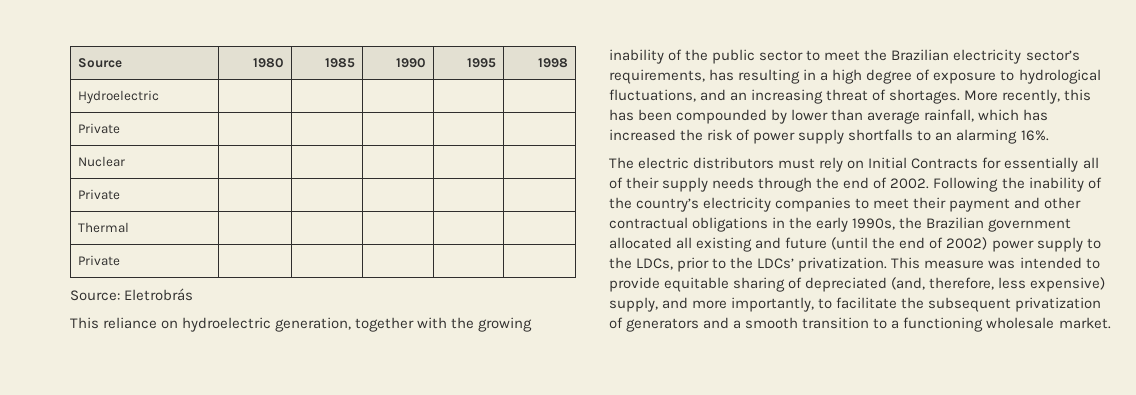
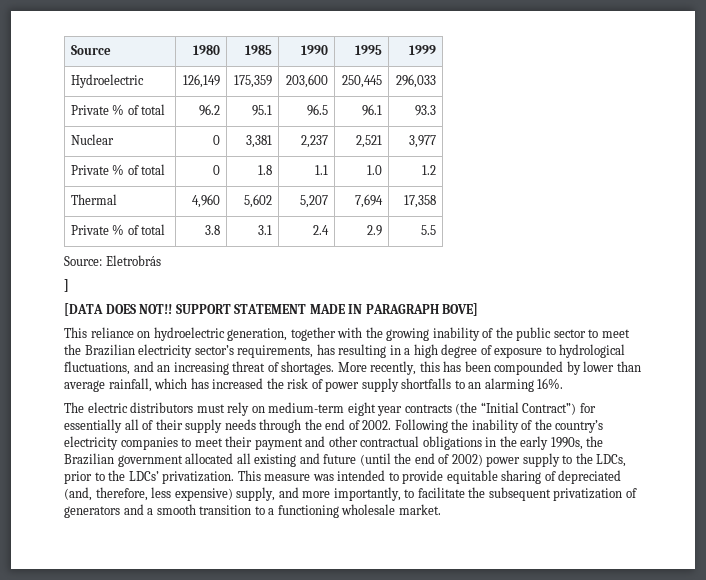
[537,58,568,68] 1998 -> [409,45,437,55] 1999
[78,123,121,134] [78,156,126,167] [78,189,121,200] [78,222,130,233] [78,255,121,266] [70,288,194,301] | | | | // Private | | | | | // Nuclear | | | | | // Private | | | | | // Thermal | | | | | // Private | | | | | // Source: Eletrobrás -> [183,74,221,88] [234,75,273,88] [286,74,329,88] [342,75,383,88] [396,74,437,88] [70,104,166,115] [199,104,221,116] [252,105,273,116] [307,104,329,116] [362,104,383,116] [415,105,437,116] [70,134,114,145] [213,135,221,145] [246,135,273,148] [301,135,329,148] [356,135,383,148] [409,135,437,148] [70,164,166,175] [213,165,221,175] [258,165,273,175] [315,165,329,175] [367,165,383,175] [422,165,437,175] [70,194,117,205] [192,194,221,208] [244,194,273,208] [300,195,329,208] [355,194,384,208] [404,195,437,208] [70,224,166,235] [205,225,221,235] [258,225,273,235] [313,225,330,235] [367,225,383,236] [421,225,437,235] [64,255,161,266] [64,279,69,292] [64,303,479,316] 126,149 | 175,359 | 203,600 | 250,445 | 296,033 // Private % of total | 96.2 | 95.1 | 96.5 | 96.1 | 93.3 // Nuclear | 0 | 3,381 | 2,237 | 2,521 | 3,977 // Private % of total | 0 | 1.8 | 1.1 | 1.0 | 1.2 // Thermal | 4,960 | 5,602 | 5,207 | 7,694 | 17,358 // Private % of total | 3.8 | 3.1 | 2.4 | 2.9 | 5.5 // Source: Eletrobrás // ] // [DATA DOES NOT!! SUPPORT STATEMENT MADE IN PARAGRAPH BOVE]
[868,157,979,169] Initial Contracts -> [268,402,577,416] medium-term eight year contracts (the “Initial Contract”)

